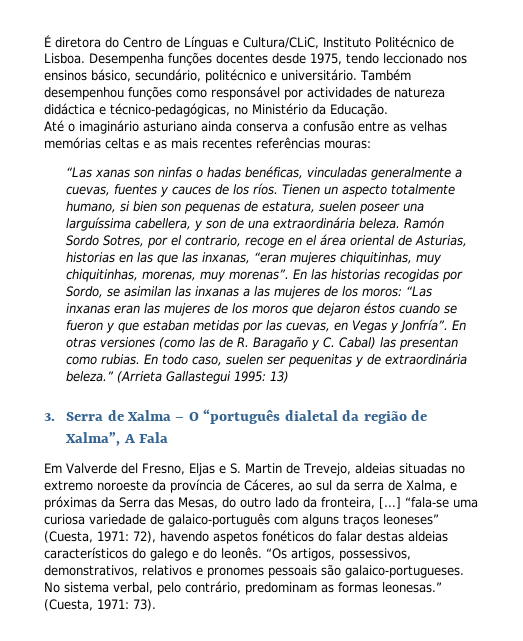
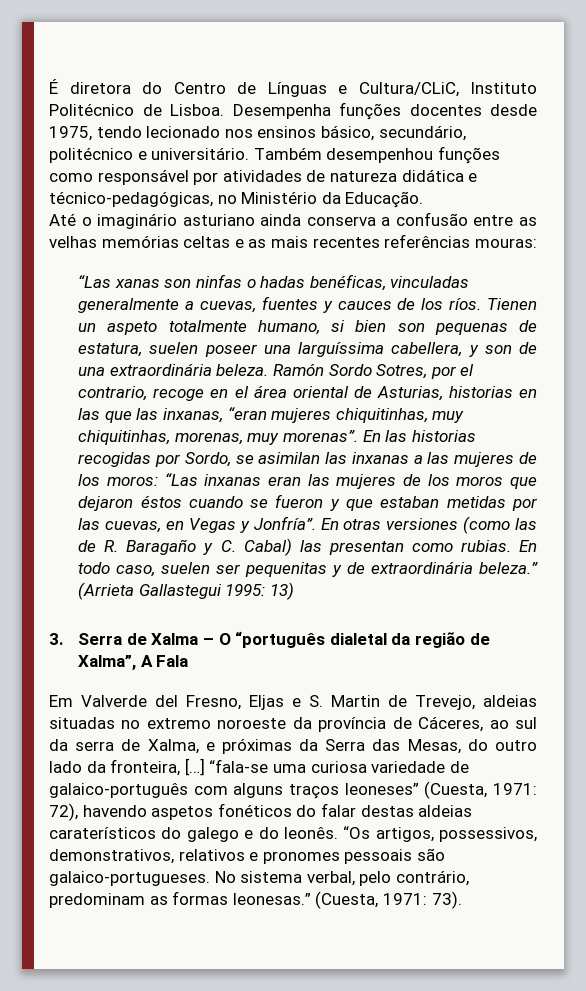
[383,53,443,64] leccionado -> [146,126,221,138] lecionado
[307,87,372,98] actividades -> [222,170,302,182] atividades
[44,103,95,115] didáctica -> [401,169,464,182] didática
[342,184,388,197] aspecto -> [107,321,158,335] aspeto
[44,547,128,559] característicos -> [49,827,156,839] caraterísticos

